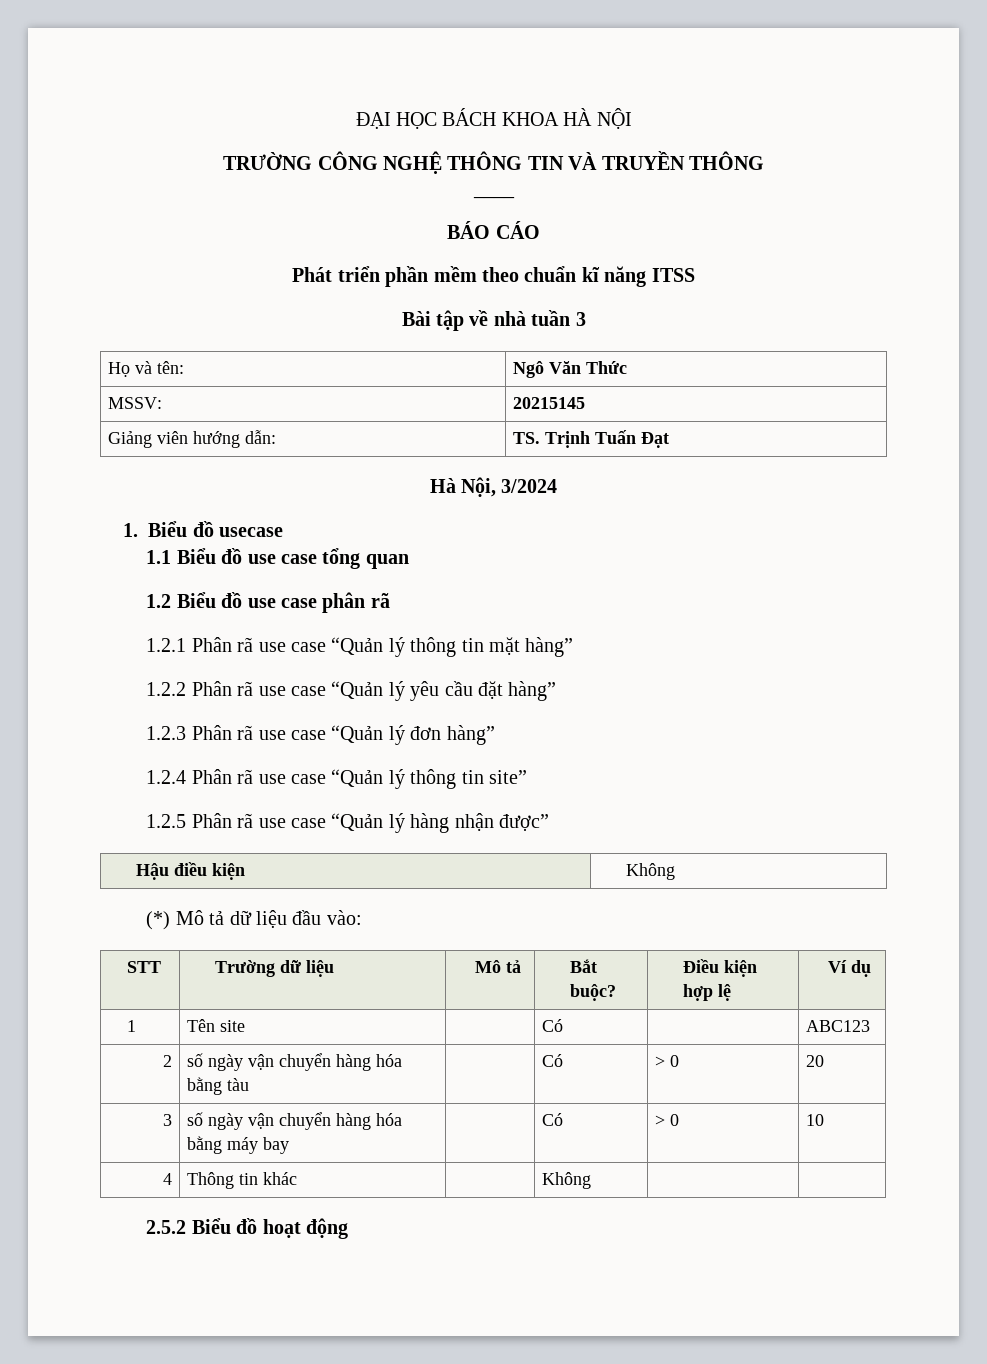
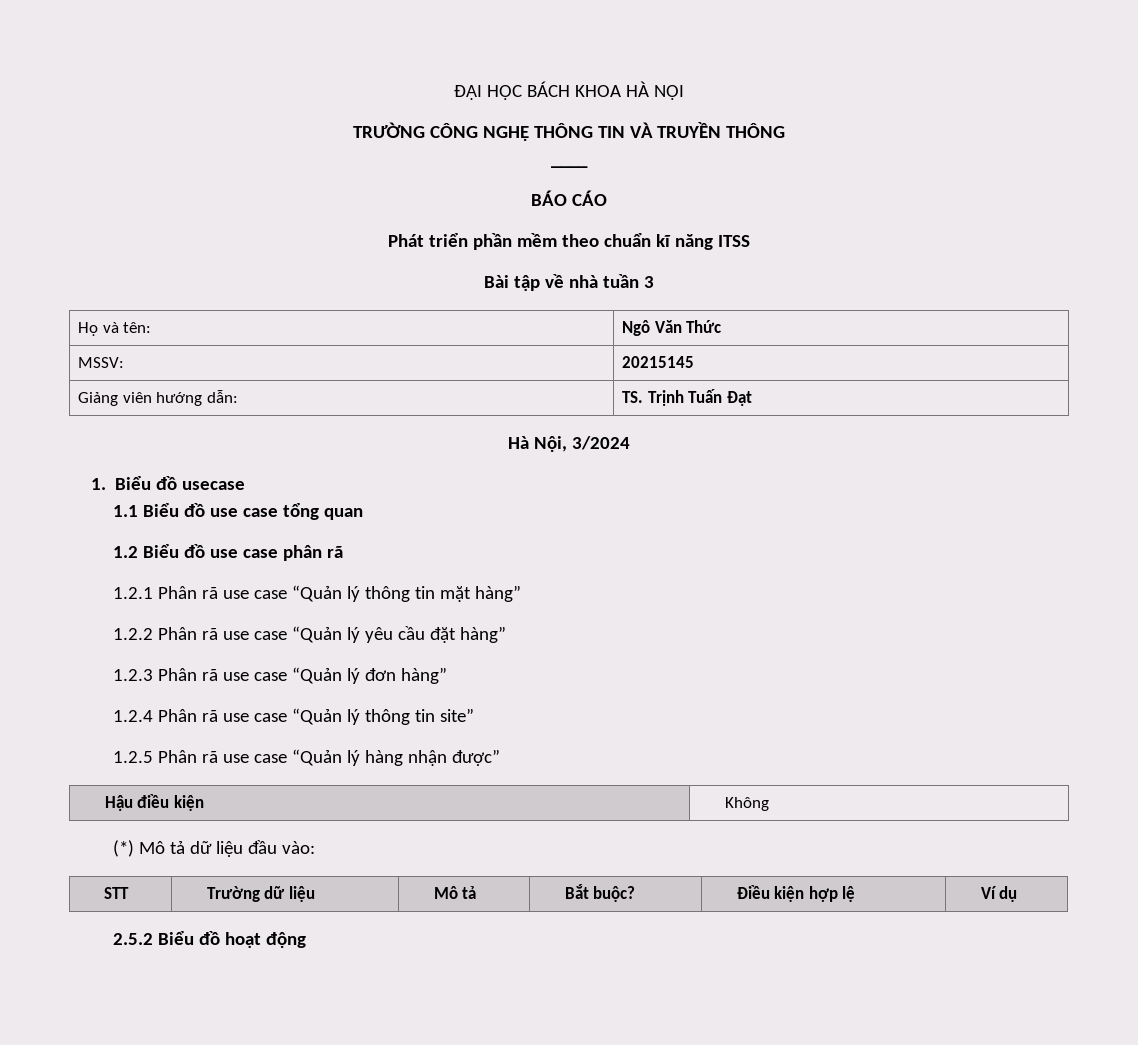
[127,1020,137,1032] [187,1019,246,1032] [542,1019,564,1032] [806,1020,871,1032] [162,1055,172,1067] [187,1053,403,1071] [187,1077,250,1095] [542,1054,564,1067] [655,1055,680,1067] [806,1055,825,1067] [162,1114,172,1126] [187,1112,403,1130] [187,1136,290,1154] [542,1113,564,1126] [655,1114,680,1126] [806,1114,825,1126] [162,1173,172,1185] [187,1172,298,1189] [542,1172,592,1189] // 1 | Tên site | | Có | | ABC123 // 2 | số ngày vận chuyển hàng hóa bằng tàu | | Có | > 0 | 20 // 3 | số ngày vận chuyển hàng hóa bằng máy bay | | Có | > 0 | 10 // 4 | Thông tin khác | | Không | | -> (1018, 894) none

